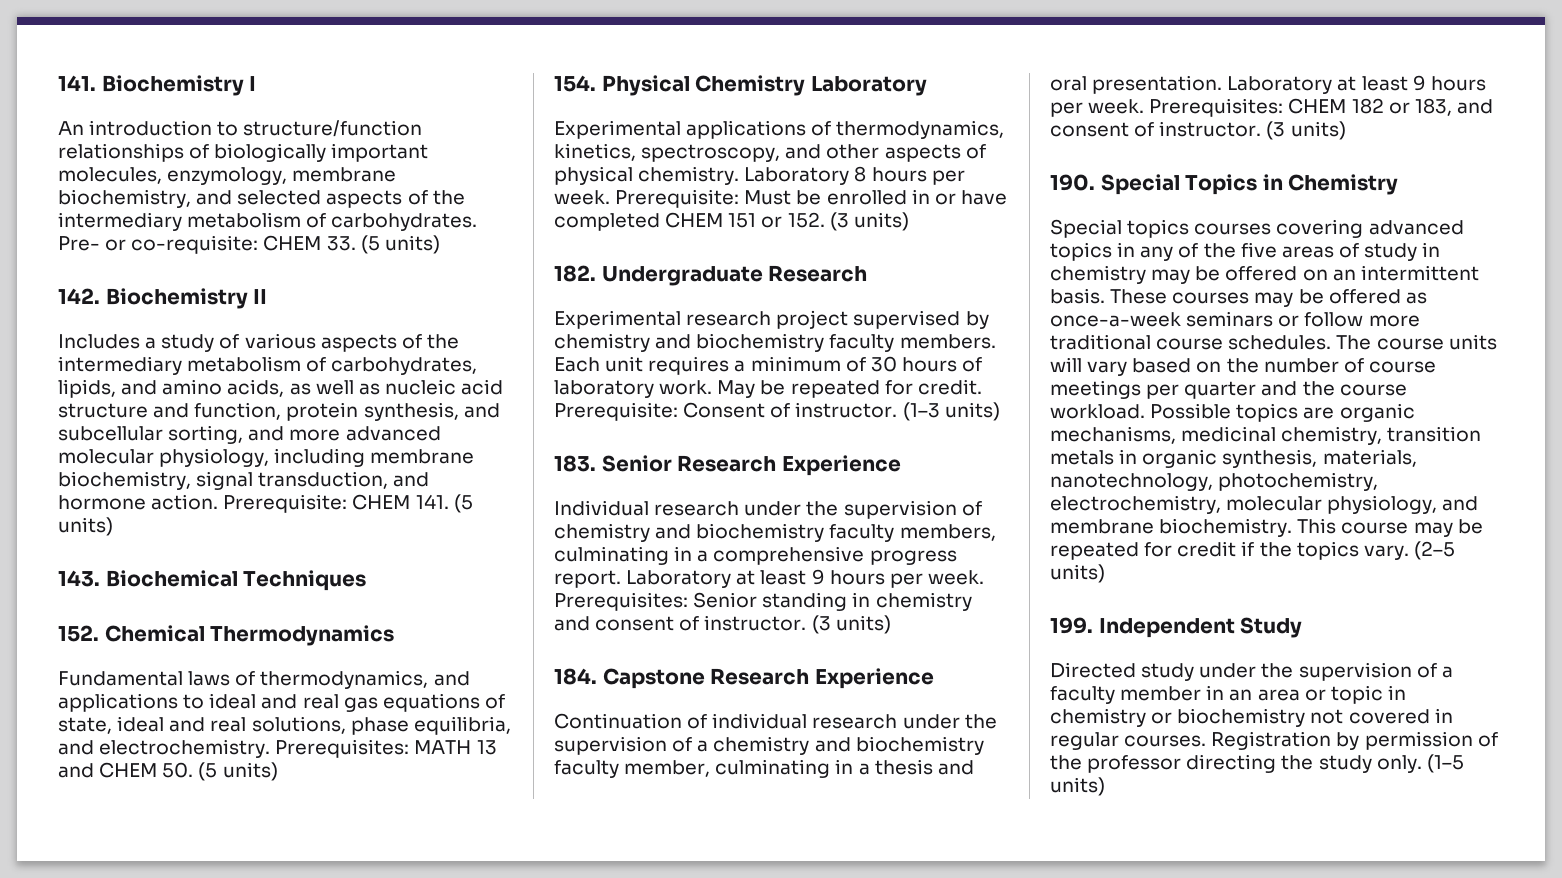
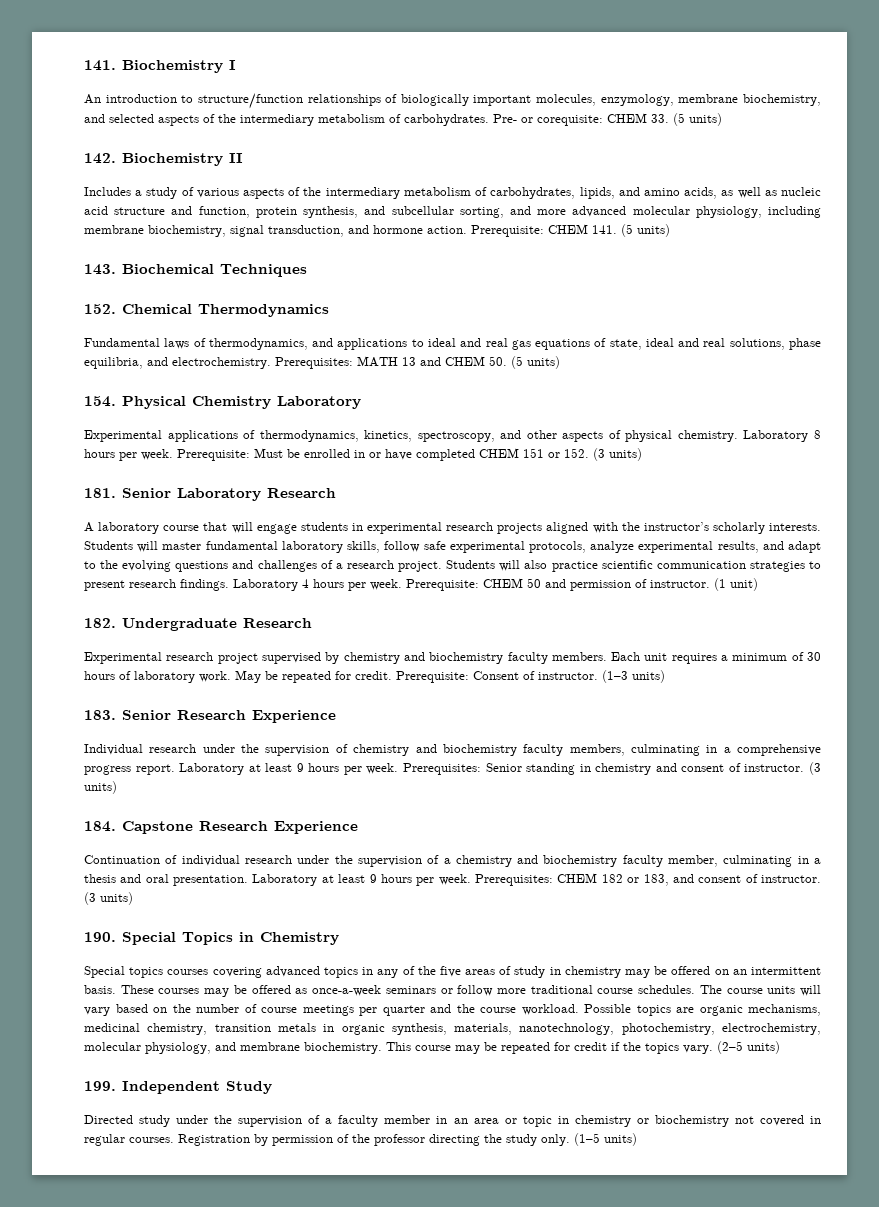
[131,235,259,254] co-requisite: -> [537,115,603,126] corequisite:
(909, 221) none -> [84,488,336,501] [84,522,821,534] [84,541,821,553] [84,560,822,572] [84,578,758,591] // 181. Senior Laboratory Research // A laboratory course that will engage students in experimental research projects aligned with the instructor’s scholarly interests. Students will master fundamental laboratory skills, follow safe experimental protocols, analyze experimental results, and adapt to the evolving questions and challenges of a research project. Students will also practice scientific communication strategies to present research findings. Laboratory 4 hours per week. Prerequisite: CHEM 50 and permission of instructor. (1 unit)

